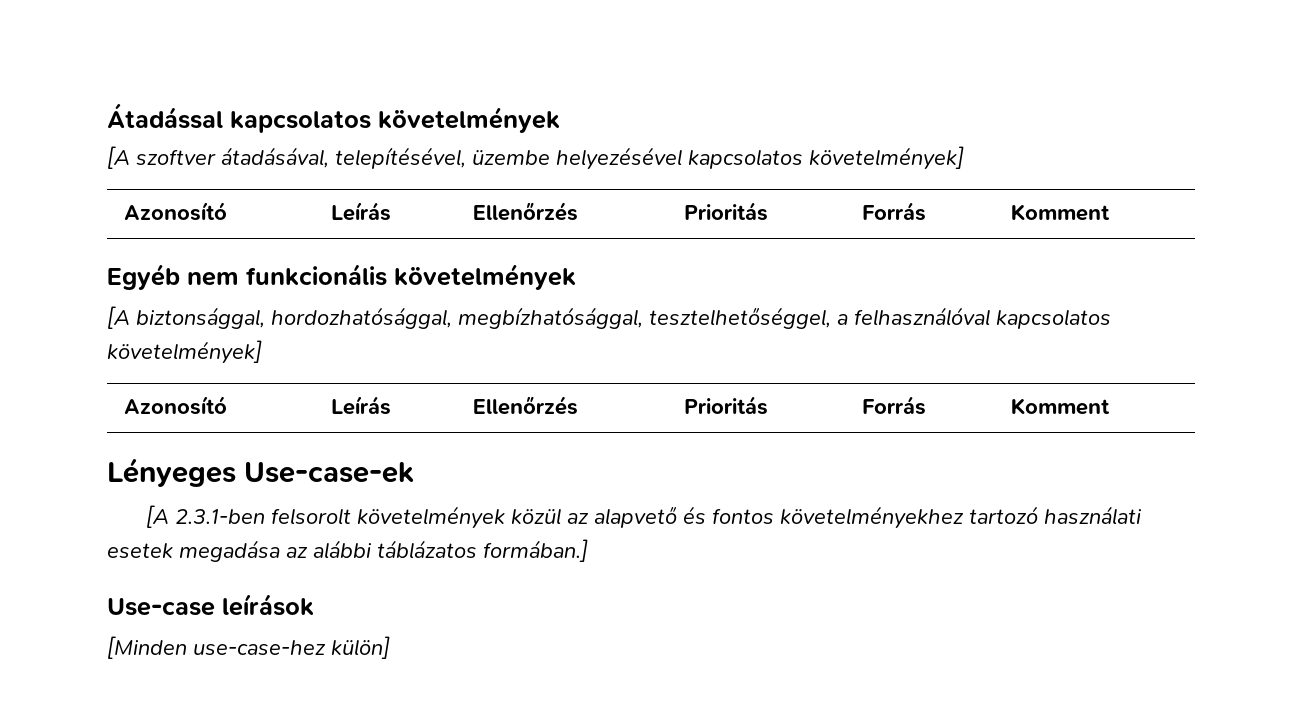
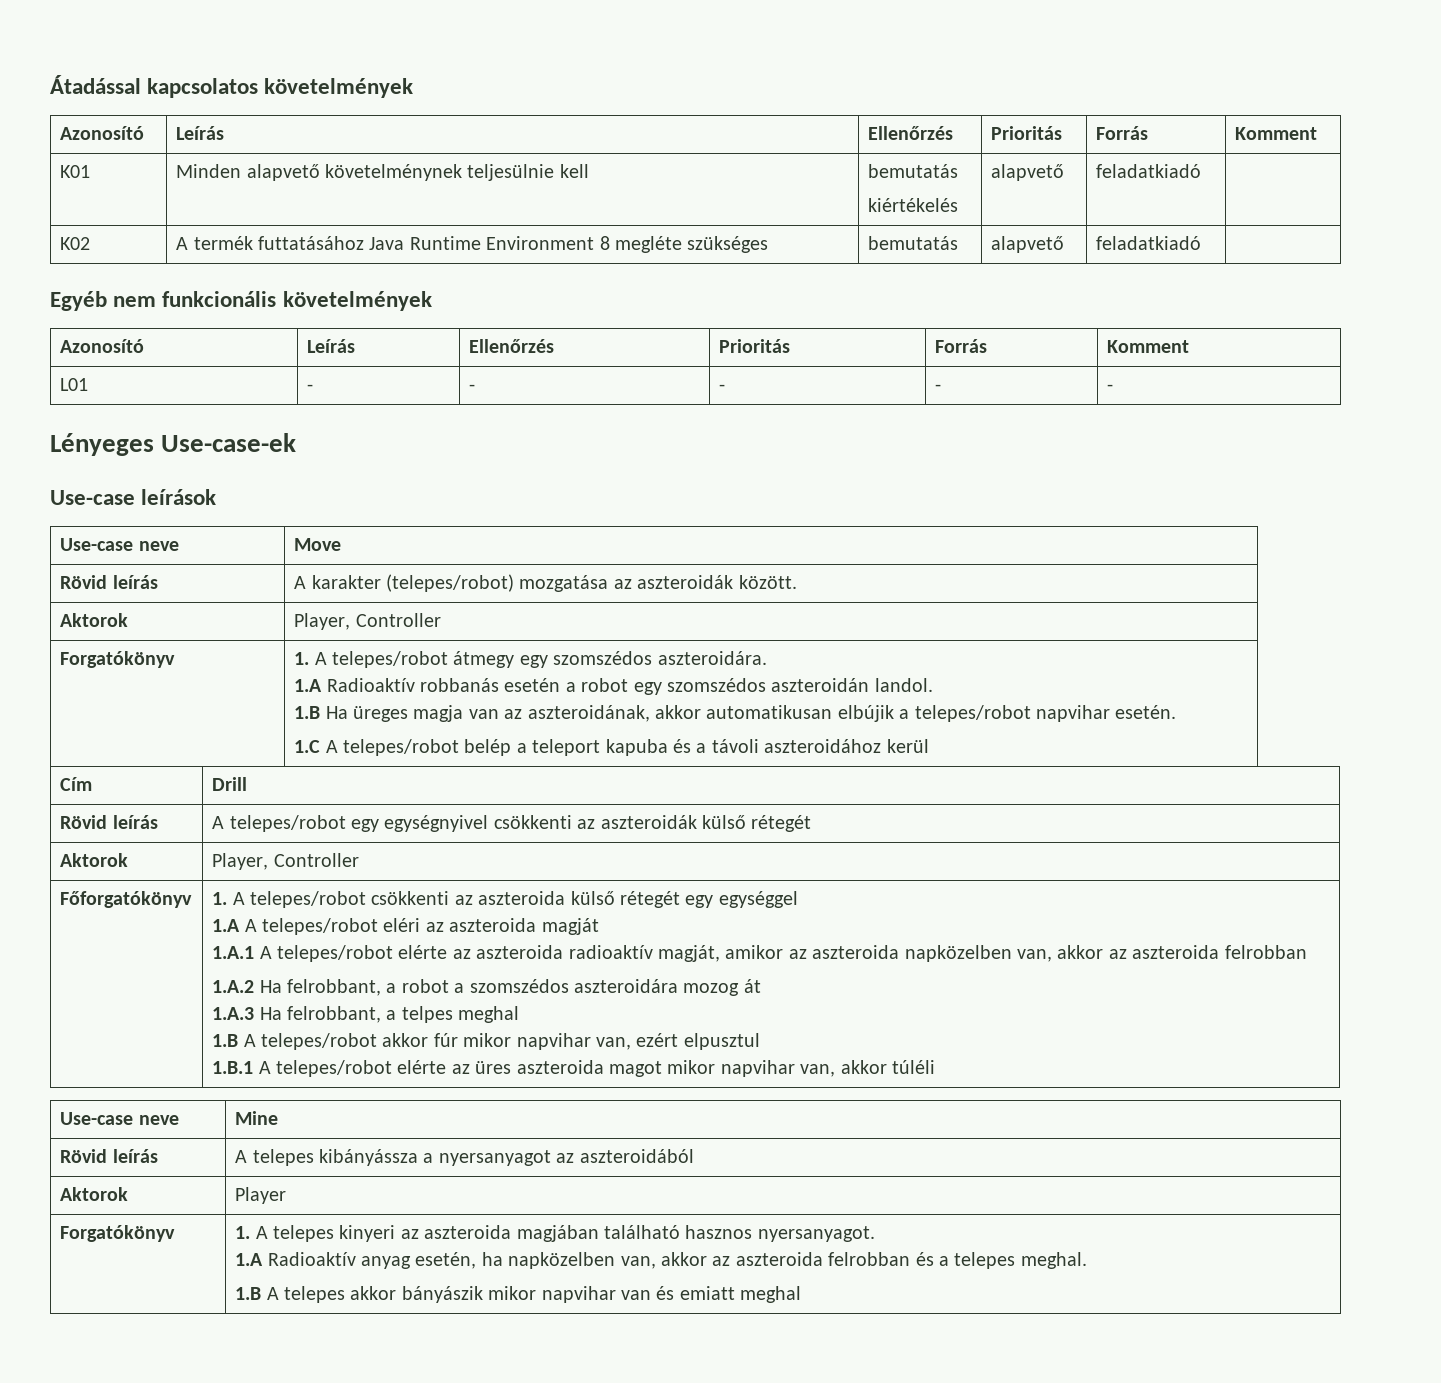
[107,146,964,170] [123,202,227,221] [330,202,391,221] [472,202,578,221] [683,202,768,221] [861,202,926,221] [1010,204,1110,221] [107,264,576,290] [107,306,1111,329] [107,340,262,364] [123,396,227,415] [330,396,391,415] [472,396,578,415] [683,396,768,415] [861,396,926,415] [1010,398,1110,415] [107,457,414,487] [145,505,1142,529] [107,539,588,562] [107,594,314,616] [107,636,390,659] // [A szoftver átadásával, telepítésével, üzembe helyezésével kapcsolatos követelmények] // Azonosító | Leírás | Ellenőrzés | Prioritás | Forrás | Komment // Egyéb nem funkcionális követelmények // [A biztonsággal, hordozhatósággal, megbízhatósággal, tesztelhetőséggel, a felhasználóval kapcsolatos követelmények] // Azonosító | Leírás | Ellenőrzés | Prioritás | Forrás | Komment // Lényeges Use-case-ek // [A 2.3.1-ben felsorolt követelmények közül az alapvető és fontos követelményekhez tartozó használati esetek megadása az alábbi táblázatos formában.] // Use-case leírások // [Minden use-case-hez külön] -> [60,126,145,140] [176,126,225,140] [868,126,954,140] [991,126,1063,140] [1096,126,1149,140] [1235,127,1318,140] [60,165,91,178] [176,164,589,181] [868,164,959,178] [868,198,959,212] [991,164,1065,181] [1096,164,1202,178] [60,237,91,250] [176,236,769,253] [868,236,959,250] [991,236,1065,253] [1096,236,1202,250] [50,291,432,311] [60,339,145,353] [307,339,356,353] [469,339,555,353] [719,339,791,353] [935,339,988,353] [1107,340,1190,353] [60,378,89,391] [307,384,314,391] [469,384,476,391] [719,384,726,391] [935,384,942,391] [1107,384,1114,391] [50,433,297,456] [50,489,217,505] [60,538,179,551] [294,538,342,551] [60,575,158,589] [294,574,797,592] [60,613,129,627] [294,613,441,630] [60,651,176,668] [294,651,767,668] [294,678,933,695] [294,705,1177,722] [294,739,929,756] [60,777,93,791] [212,777,248,791] [60,815,158,829] [212,815,812,832] [60,853,129,867] [212,853,359,870] [60,891,193,908] [212,891,798,908] [212,918,599,935] [212,945,1307,962] [212,979,761,996] [212,1006,520,1023] [212,1033,760,1050] [212,1060,935,1077] [60,1112,179,1125] [235,1111,279,1125] [60,1149,158,1163] [235,1149,694,1166] [60,1187,129,1201] [235,1187,287,1204] [60,1225,176,1242] [235,1225,875,1242] [235,1252,1087,1269] [235,1286,802,1303] // Azonosító | Leírás | Ellenőrzés | Prioritás | Forrás | Komment // K01 | Minden alapvető követelménynek teljesülnie kell | bemutatás // kiértékelés | alapvető | feladatkiadó | // K02 | A termék futtatásához Java Runtime Environment 8 megléte szükséges | bemutatás | alapvető | feladatkiadó | // Egyéb nem funkcionális követelmények // Azonosító | Leírás | Ellenőrzés | Prioritás | Forrás | Komment // L01 | - | - | - | - | - // Lényeges Use-case-ek // Use-case leírások // Use-case neve | Move // Rövid leírás | A karakter (telepes/robot) mozgatása az aszteroidák között. // Aktorok | Player, Controller // Forgatókönyv | 1. A telepes/robot átmegy egy szomszédos aszteroidára. // 1.A Radioaktív robbanás esetén a robot egy szomszédos aszteroidán landol. // 1.B Ha üreges magja van az aszteroidának, akkor automatikusan elbújik a telepes/robot napvihar esetén. // 1.C A telepes/robot belép a teleport kapuba és a távoli aszteroidához kerül // Cím | Drill // Rövid leírás | A telepes/robot egy egységnyivel csökkenti az aszteroidák külső rétegét // Aktorok | Player, Controller // Főforgatókönyv | 1. A telepes/robot csökkenti az aszteroida külső rétegét egy egységgel // 1.A A telepes/robot eléri az aszteroida magját // 1.A.1 A telepes/robot elérte az aszteroida radioaktív magját, amikor az aszteroida napközelben van, akkor az aszteroida felrobban // 1.A.2 Ha felrobbant, a robot a szomszédos aszteroidára mozog át // 1.A.3 Ha felrobbant, a telpes meghal // 1.B A telepes/robot akkor fúr mikor napvihar van, ezért elpusztul // 1.B.1 A telepes/robot elérte az üres aszteroida magot mikor napvihar van, akkor túléli // Use-case neve | Mine // Rövid leírás | A telepes kibányássza a nyersanyagot az aszteroidából // Aktorok | Player // Forgatókönyv | 1. A telepes kinyeri az aszteroida magjában található hasznos nyersanyagot. // 1.A Radioaktív anyag esetén, ha napközelben van, akkor az aszteroida felrobban és a telepes meghal. // 1.B A telepes akkor bányászik mikor napvihar van és emiatt meghal

